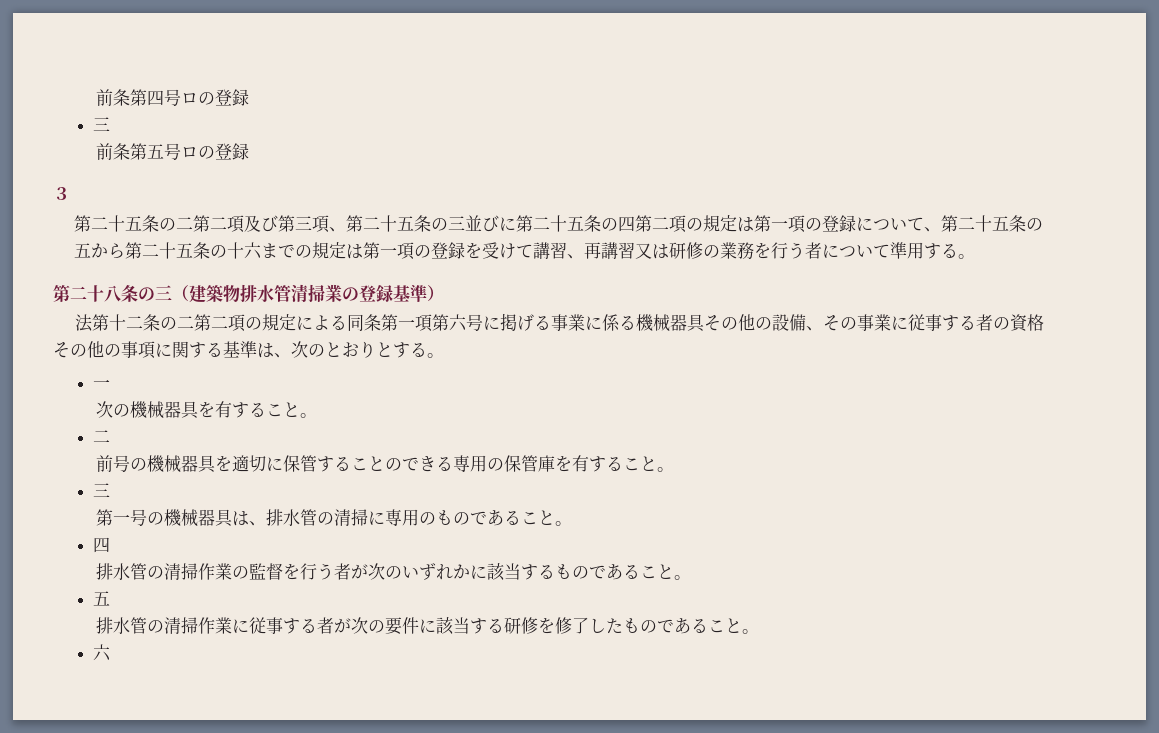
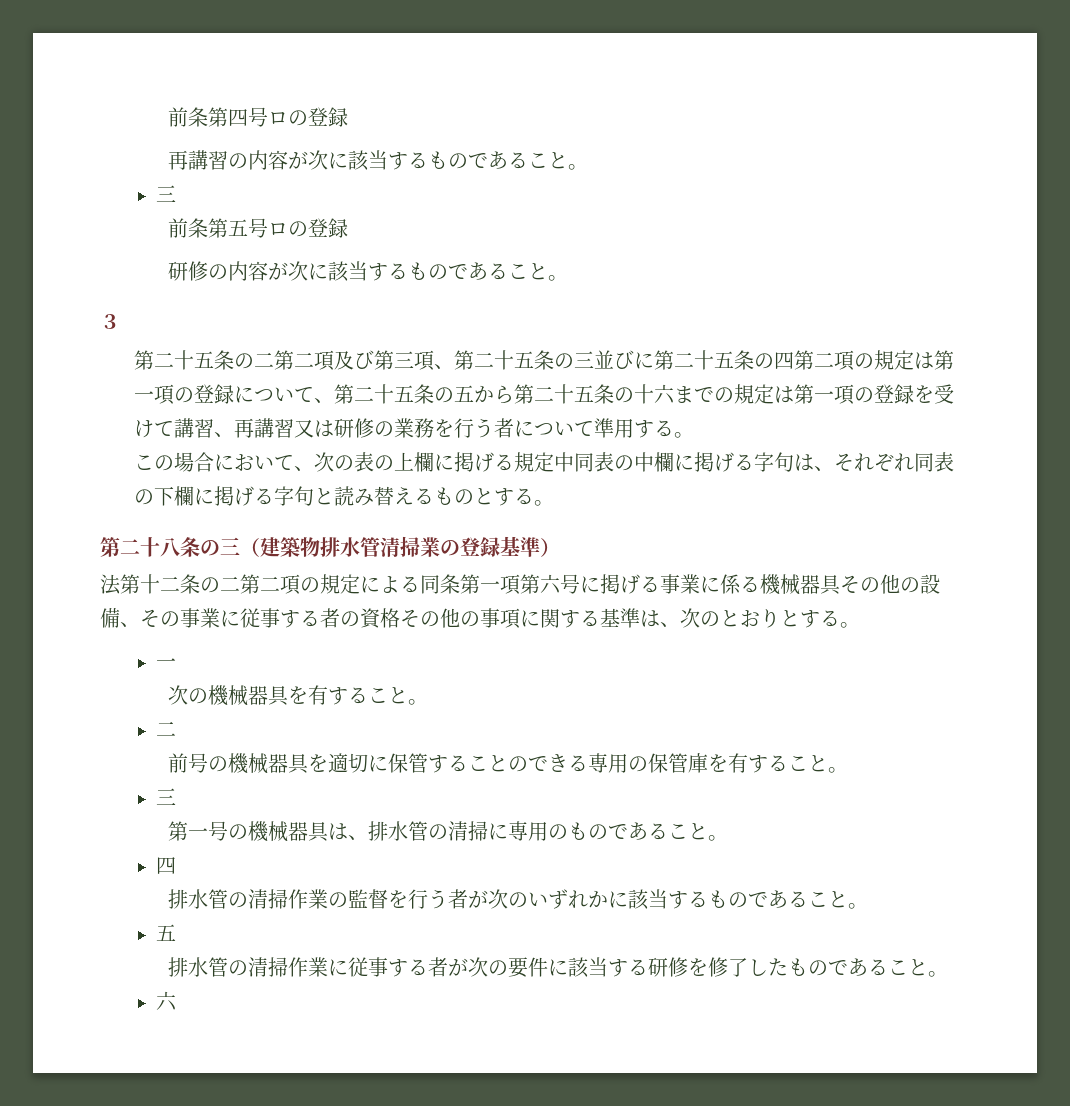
(249, 97) none -> [167,150,588,171] // 再講習の内容が次に該当するものであること。
(249, 151) none -> [167,261,568,282] // 研修の内容が次に該当するものであること。
(976, 256) none -> [133,452,954,472] [133,486,554,506] // この場合において、次の表の上欄に掲げる規定中同表の中欄に掲げる字句は、それぞれ同表の下欄に掲げる字句と読み替えるものとする。

